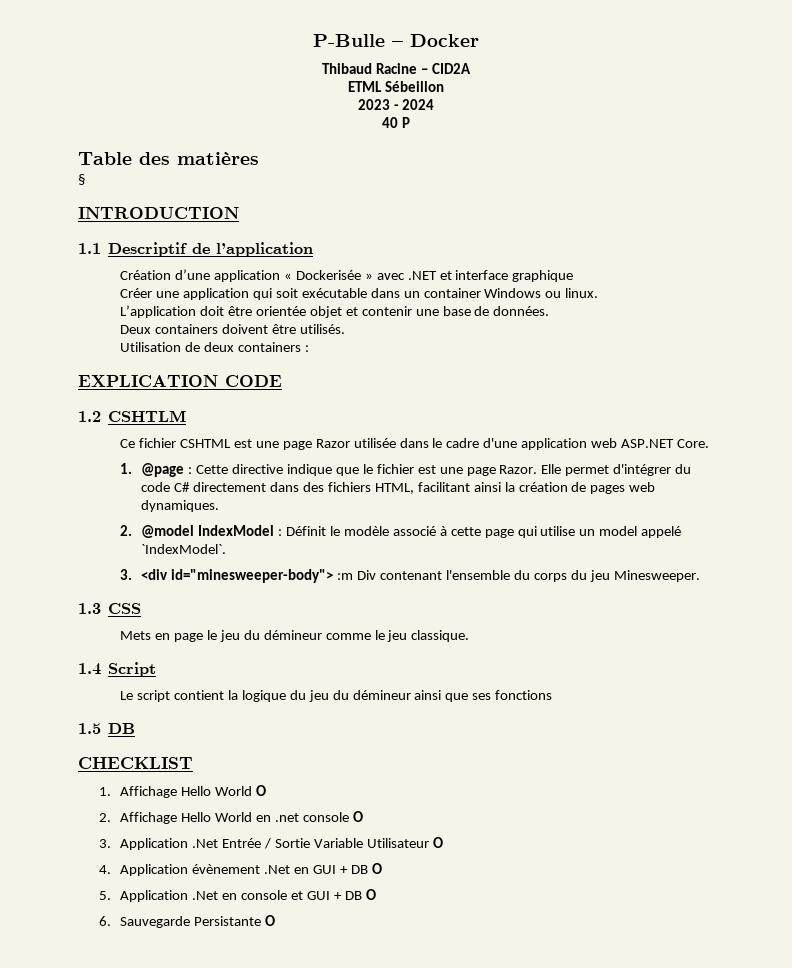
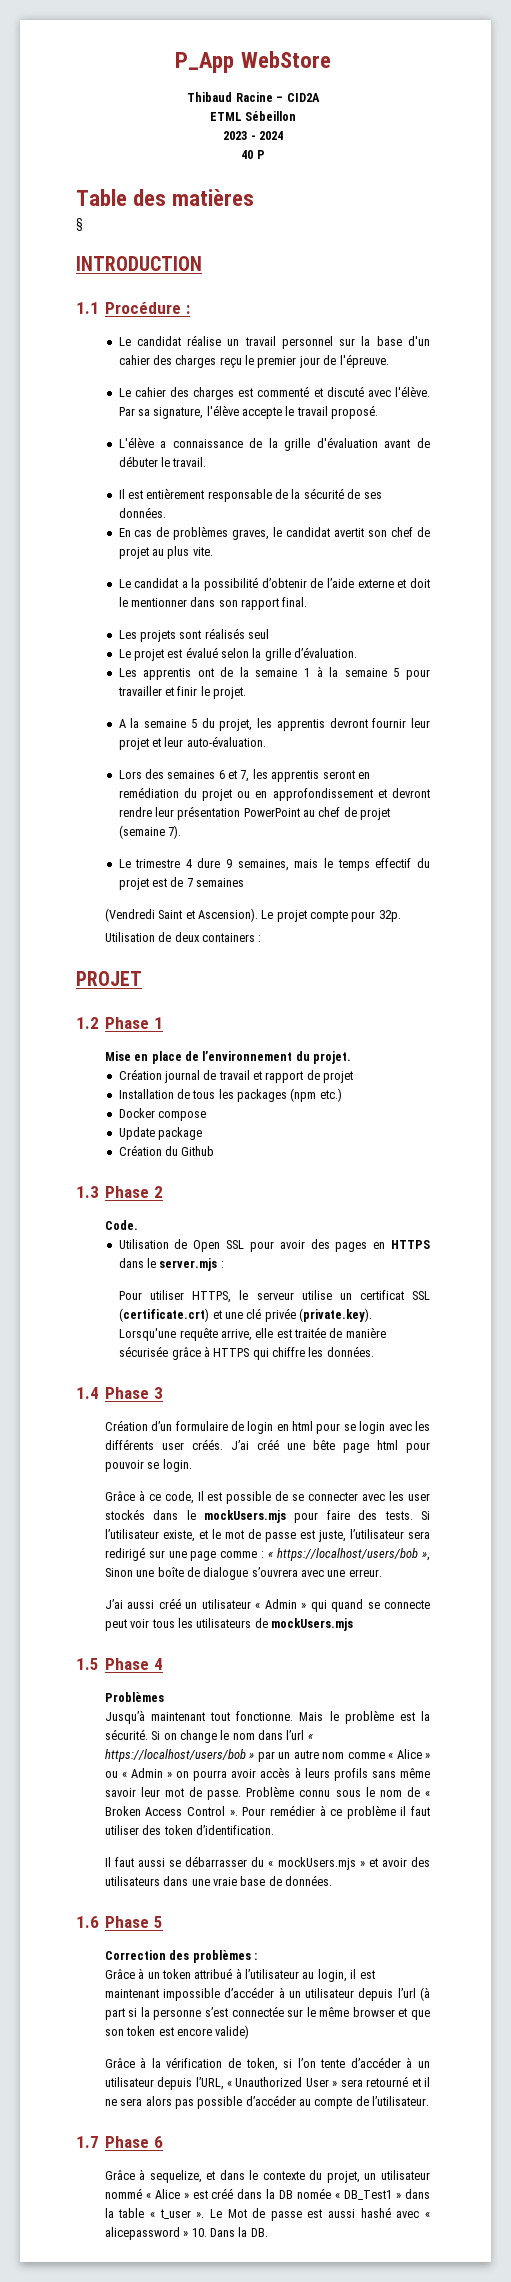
[313,34,479,47] P-Bulle – Docker -> [175,51,331,73] P_App WebStore
[108,242,314,257] [120,269,574,282] [120,288,599,300] [120,305,550,318] [120,324,345,334] Descriptif de l’application // Création d’une application « Dockerisée » avec .NET et interface graphique // Créer une application qui soit exécutable dans un container Windows ou linux. // L’application doit être orientée objet et contenir une base de données. // Deux containers doivent être utilisés. -> [105,302,190,314] [118,335,430,349] [118,354,389,368] [118,386,430,400] [118,405,379,419] [118,437,430,451] [118,456,207,467] [118,488,382,502] [118,507,166,518] [118,526,430,540] [118,546,213,559] [118,577,430,591] [118,597,308,610] [118,628,270,642] [118,647,358,661] [118,666,431,680] [117,686,247,699] [118,718,430,731] [118,736,266,750] [118,769,370,782] [118,787,430,801] [118,806,391,820] [118,825,181,839] [118,858,430,871] [118,877,245,890] [104,908,401,922] Procédure : // Le candidat réalise un travail personnel sur la base d'un cahier des charges reçu le premier jour de l'épreuve. // Le cahier des charges est commenté et discuté avec l'élève. Par sa signature, l'élève accepte le travail proposé. // L'élève a connaissance de la grille d'évaluation avant de débuter le travail. // Il est entièrement responsable de la sécurité de ses données. // En cas de problèmes graves, le candidat avertit son chef de projet au plus vite. // Le candidat a la possibilité d’obtenir de l’aide externe et doit le mentionner dans son rapport final. // Les projets sont réalisés seul // Le projet est évalué selon la grille d’évaluation. // Les apprentis ont de la semaine 1 à la semaine 5 pour travailler et finir le projet. // A la semaine 5 du projet, les apprentis devront fournir leur projet et leur auto-évaluation. // Lors des semaines 6 et 7, les apprentis seront en remédiation du projet ou en approfondissement et devront rendre leur présentation PowerPoint au chef de projet (semaine 7). // Le trimestre 4 dure 9 semaines, mais le temps effectif du projet est de 7 semaines // (Vendredi Saint et Ascension). Le projet compte pour 32p.
[78,375,282,387] EXPLICATION CODE -> [76,971,142,986] PROJET
[108,410,187,422] [120,438,709,450] [120,463,692,477] [141,482,656,494] [141,500,220,512] [120,525,682,538] [141,544,227,554] [120,569,700,583] [78,603,142,614] [120,630,470,642] [78,662,157,677] [120,690,553,702] [78,723,136,734] [78,757,193,769] [99,785,267,798] [99,811,363,824] [99,837,443,850] [99,863,382,876] [99,889,376,902] [99,915,276,928] CSHTLM // Ce fichier CSHTML est une page Razor utilisée dans le cadre d'une application web ASP.NET Core. // 1. @page : Cette directive indique que le fichier est une page Razor. Elle permet d'intégrer du code C# directement dans des fichiers HTML, facilitant ainsi la création de pages web dynamiques. // 2. @model IndexModel : Définit le modèle associé à cette page qui utilise un model appelé `IndexModel`. // 3. <div id="minesweeper-body"> :m Div contenant l'ensemble du corps du jeu Minesweeper. // 1.3 CSS // Mets en page le jeu du démineur comme le jeu classique. // 1.4 Script // Le script contient la logique du jeu du démineur ainsi que ses fonctions // 1.5 DB // CHECKLIST // 1. Affichage Hello World O // 2. Affichage Hello World en .net console O // 3. Application .Net Entrée / Sortie Variable Utilisateur O // 4. Application évènement .Net en GUI + DB O // 5. Application .Net en console et GUI + DB O // 6. Sauvegarde Persistante O -> [105,1017,163,1029] [104,1051,352,1064] [118,1069,354,1083] [118,1088,342,1102] [118,1108,206,1121] [118,1127,202,1140] [118,1145,215,1156] [76,1186,163,1198] [104,1220,138,1230] [118,1239,431,1252] [118,1258,224,1271] [119,1290,430,1303] [119,1308,373,1322] [119,1327,386,1341] [119,1346,374,1360] [76,1387,163,1399] [104,1420,431,1434] [104,1439,430,1453] [104,1459,192,1472] [104,1490,430,1504] [104,1509,431,1523] [104,1529,430,1542] [104,1547,430,1561] [104,1567,382,1580] [104,1598,430,1612] [104,1618,354,1631] [76,1658,163,1670] [104,1692,164,1702] [104,1710,431,1724] [104,1729,313,1743] [104,1749,430,1762] [104,1767,430,1781] [104,1786,430,1800] [104,1805,430,1819] [104,1825,274,1835] [104,1856,430,1870] [104,1875,333,1886] [76,1916,163,1928] [104,1950,257,1963] [104,1968,375,1982] [104,1987,431,2001] [104,2006,430,2020] [104,2025,250,2039] [104,2057,430,2071] [104,2076,430,2090] [104,2095,430,2109] [76,2136,163,2148] [104,2169,430,2183] [104,2188,431,2200] [104,2207,430,2221] [104,2227,268,2240] Phase 1 // Mise en place de l’environnement du projet. // Création journal de travail et rapport de projet // Installation de tous les packages (npm etc.) // Docker compose // Update package // Création du Github // 1.3 Phase 2 // Code. // Utilisation de Open SSL pour avoir des pages en HTTPS dans le server.mjs : // Pour utiliser HTTPS, le serveur utilise un certificat SSL (certificate.crt) et une clé privée (private.key). Lorsqu'une requête arrive, elle est traitée de manière sécurisée grâce à HTTPS qui chiffre les données. // 1.4 Phase 3 // Création d’un formulaire de login en html pour se login avec les différents user créés. J’ai créé une bête page html pour pouvoir se login. // Grâce à ce code, Il est possible de se connecter avec les user stockés dans le mockUsers.mjs pour faire des tests. Si l’utilisateur existe, et le mot de passe est juste, l’utilisateur sera redirigé sur une page comme : « https://localhost/users/bob », Sinon une boîte de dialogue s’ouvrera avec une erreur. // J’ai aussi créé un utilisateur « Admin » qui quand se connecte peut voir tous les utilisateurs de mockUsers.mjs // 1.5 Phase 4 // Problèmes // Jusqu’à maintenant tout fonctionne. Mais le problème est la sécurité. Si on change le nom dans l’url « https://localhost/users/bob » par un autre nom comme « Alice » ou « Admin » on pourra avoir accès à leurs profils sans même savoir leur mot de passe. Problème connu sous le nom de « Broken Access Control ». Pour remédier à ce problème il faut utiliser des token d’identification. // Il faut aussi se débarrasser du « mockUsers.mjs » et avoir des utilisateurs dans une vraie base de données. // 1.6 Phase 5 // Correction des problèmes : // Grâce à un token attribué à l’utilisateur au login, il est maintenant impossible d’accéder à un utilisateur depuis l’url (à part si la personne s’est connectée sur le même browser et que son token est encore valide) // Grâce à la vérification de token, si l’on tente d’accéder à un utilisateur depuis l’URL, « Unauthorized User » sera retourné et il ne sera alors pas possible d’accéder au compte de l’utilisateur. // 1.7 Phase 6 // Grâce à sequelize, et dans le contexte du projet, un utilisateur nommé « Alice » est créé dans la DB nomée « DB_Test1 » dans la table « t_user ». Le Mot de passe est aussi hashé avec « alicepassword » 10. Dans la DB.

